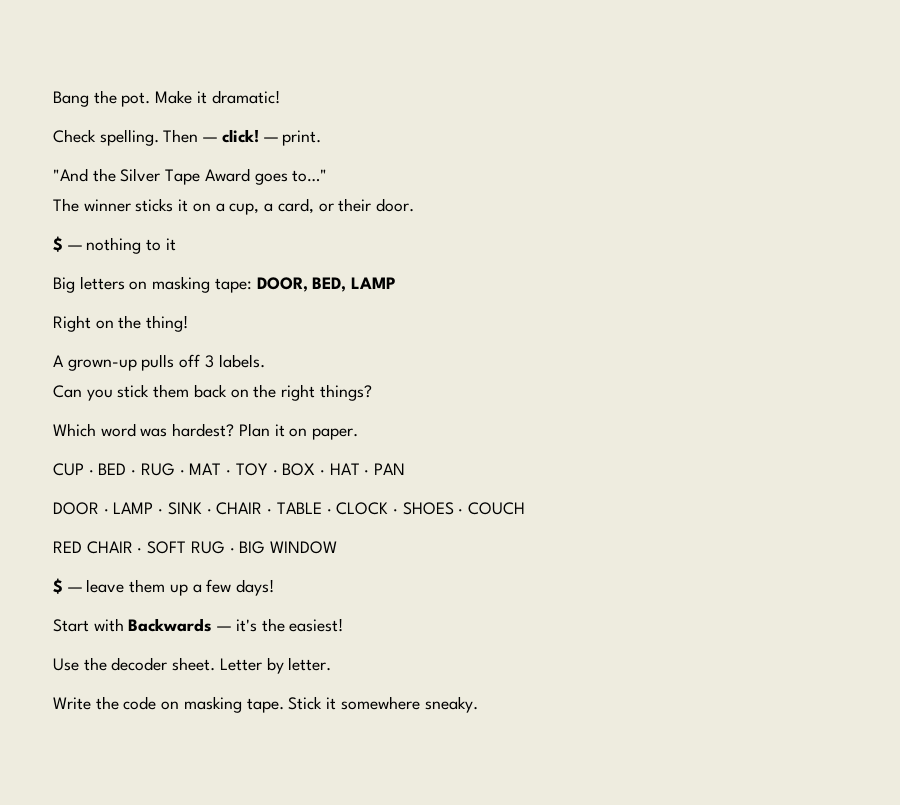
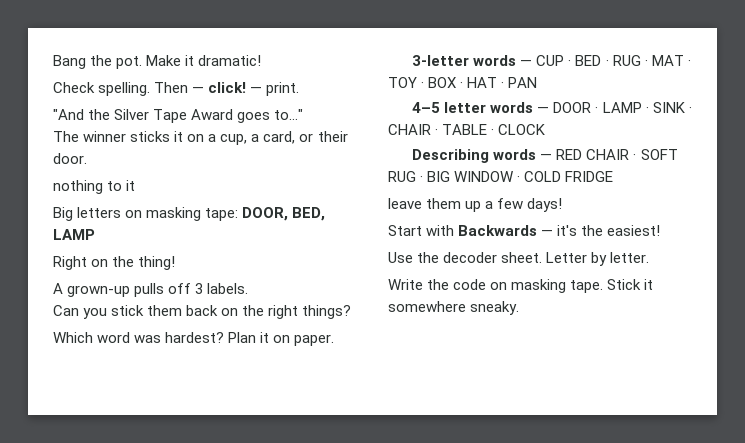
[53,236,82,252] $ — -> (87, 158) none
(359, 434) none -> [412,55,533,66] 3-letter words —
(406, 469) none -> [412,102,550,113] 4–5 letter words —
[392,502,526,515] · SHOES · COUCH // -> [412,149,553,163] // Describing words —
[53,578,82,594] // $ — -> [517,171,614,182] · COLD FRIDGE //

